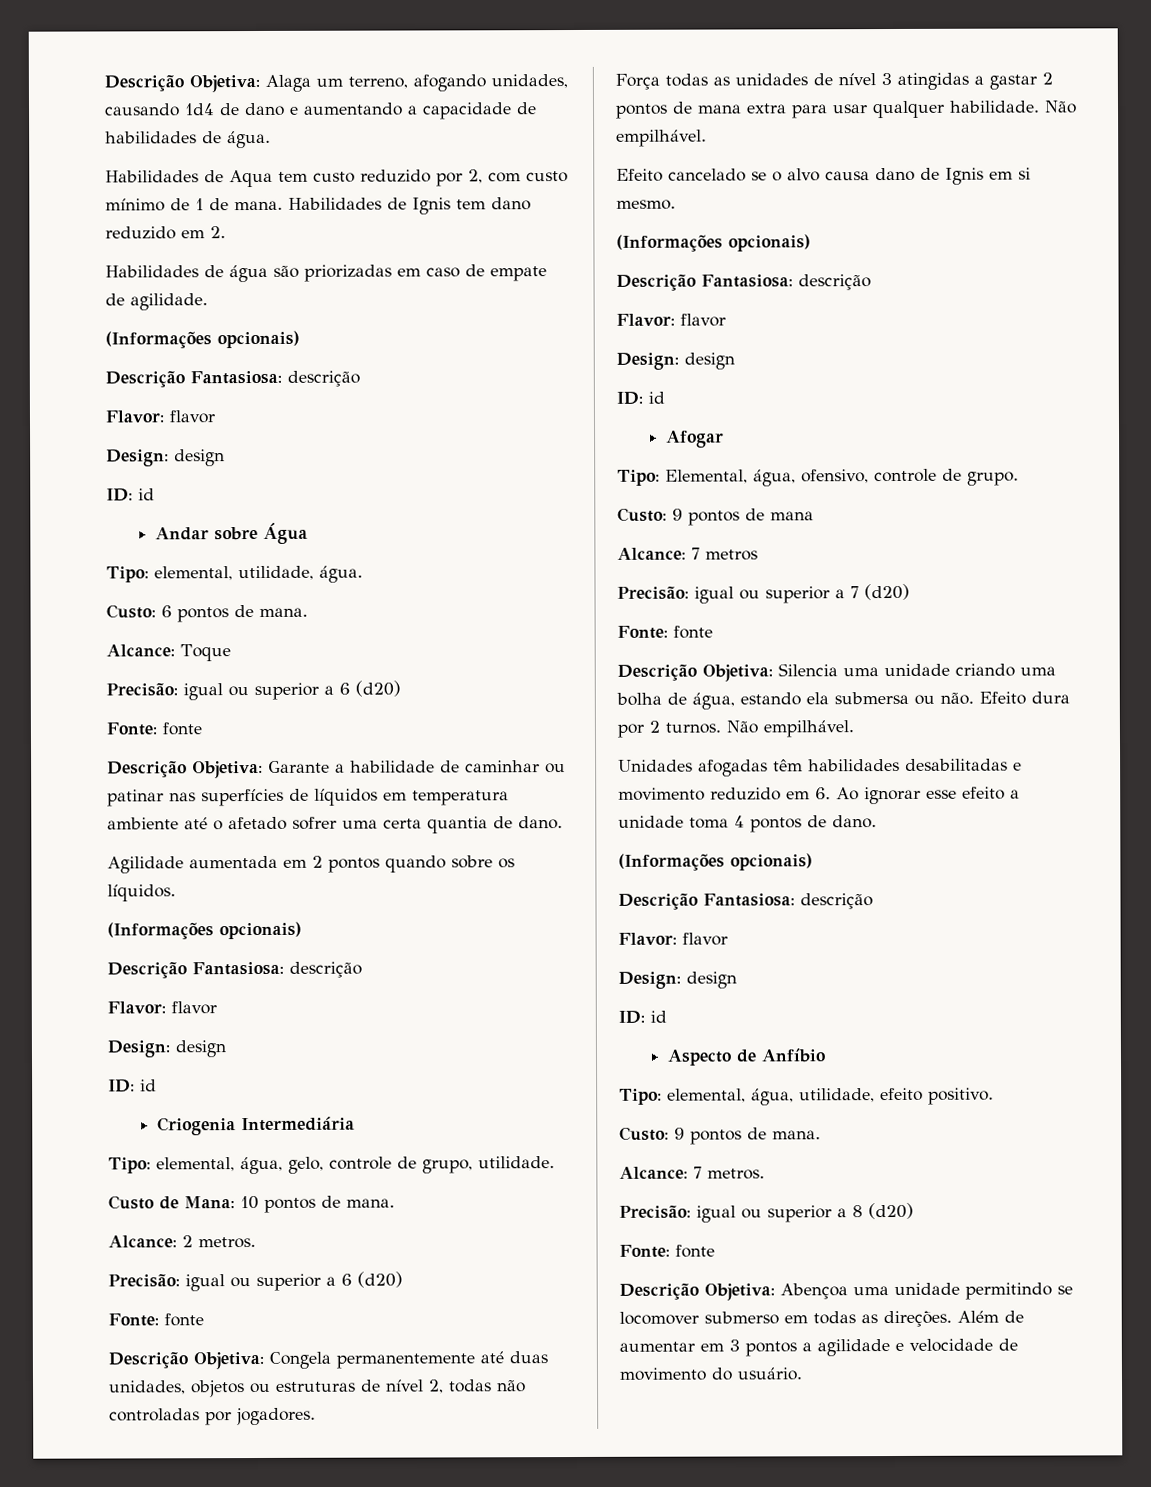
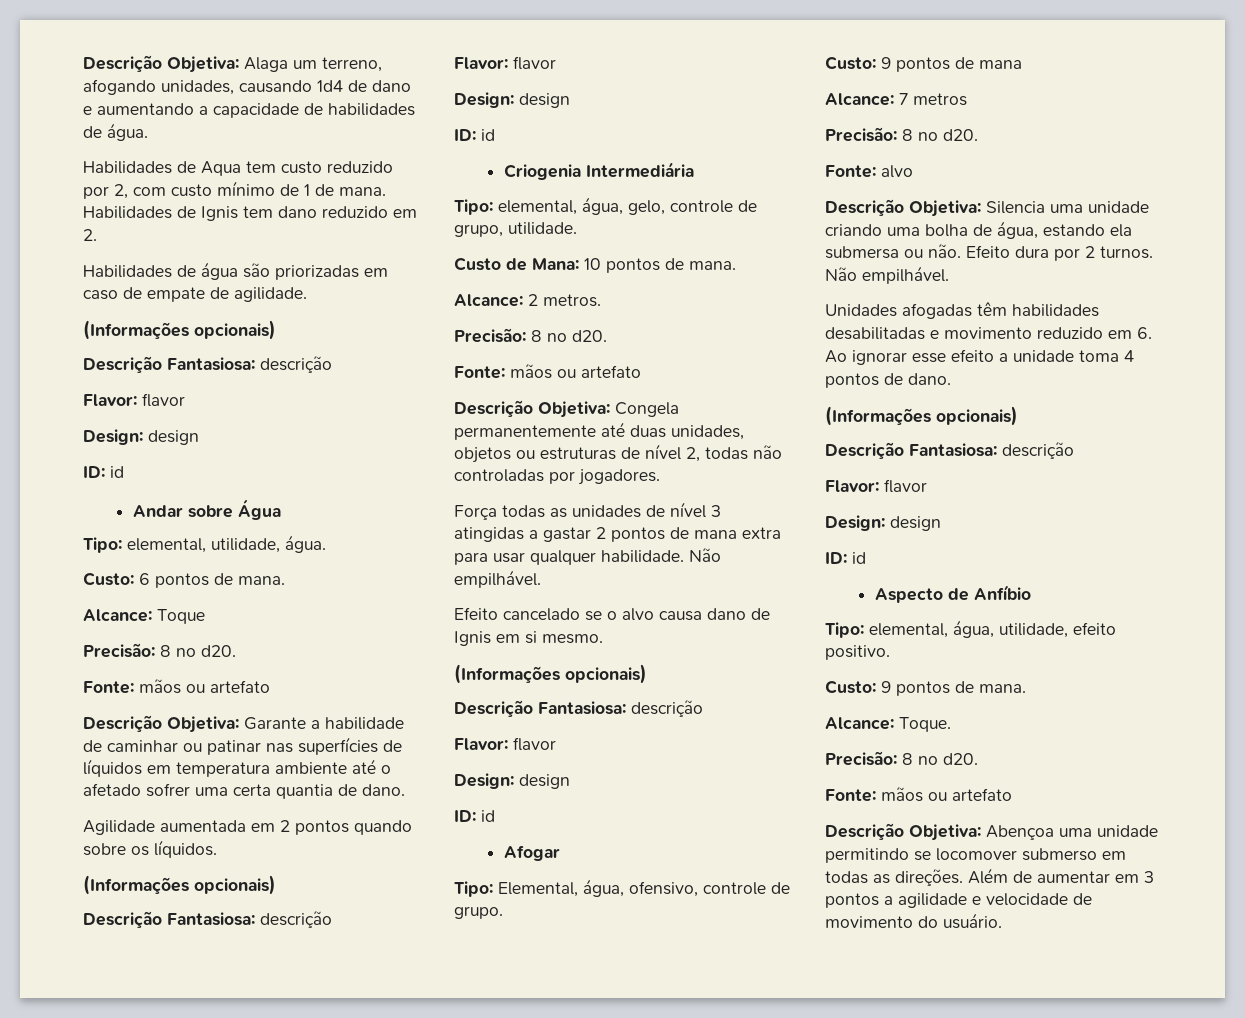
[183,680,401,701] [106,722,202,736] igual ou superior a 6 (d20) // Fonte: fonte -> [160,645,236,657] [83,679,270,694] 8 no d20. // Fonte: mãos ou artefato
[185,1271,403,1292] [108,1313,204,1327] igual ou superior a 6 (d20) // Fonte: fonte -> [531,330,607,342] [454,364,641,379] 8 no d20. // Fonte: mãos ou artefato
[694,583,910,604] [617,625,713,639] igual ou superior a 7 (d20) // Fonte: fonte -> [902,129,978,141] [825,165,913,178] 8 no d20. // Fonte: alvo
[693,1166,765,1180] [619,1202,914,1223] [619,1244,715,1258] 7 metros. // Precisão: igual ou superior a 8 (d20) // Fonte: fonte -> [899,717,951,732] [825,751,978,766] [825,787,1012,802] Toque. // Precisão: 8 no d20. // Fonte: mãos ou artefato

